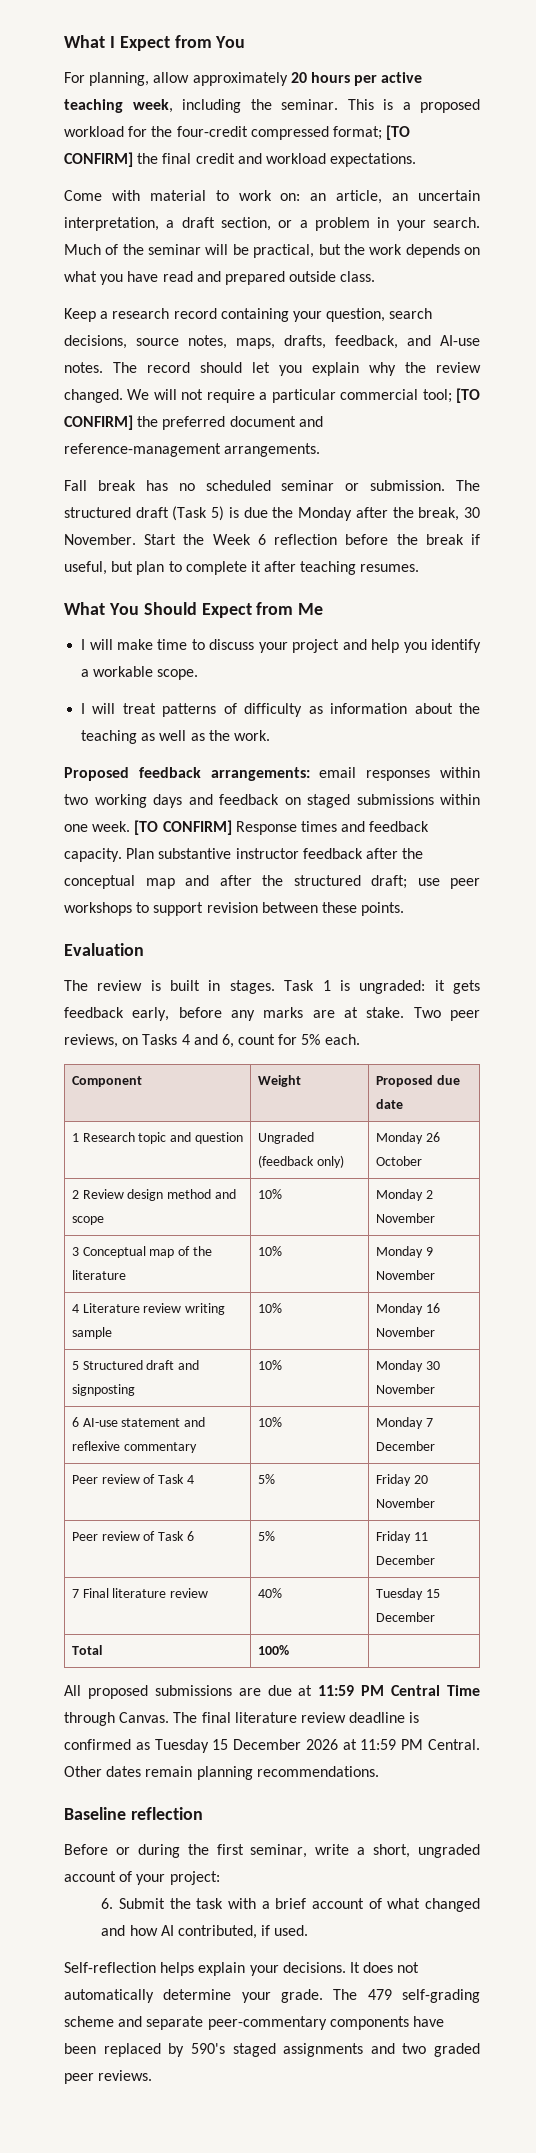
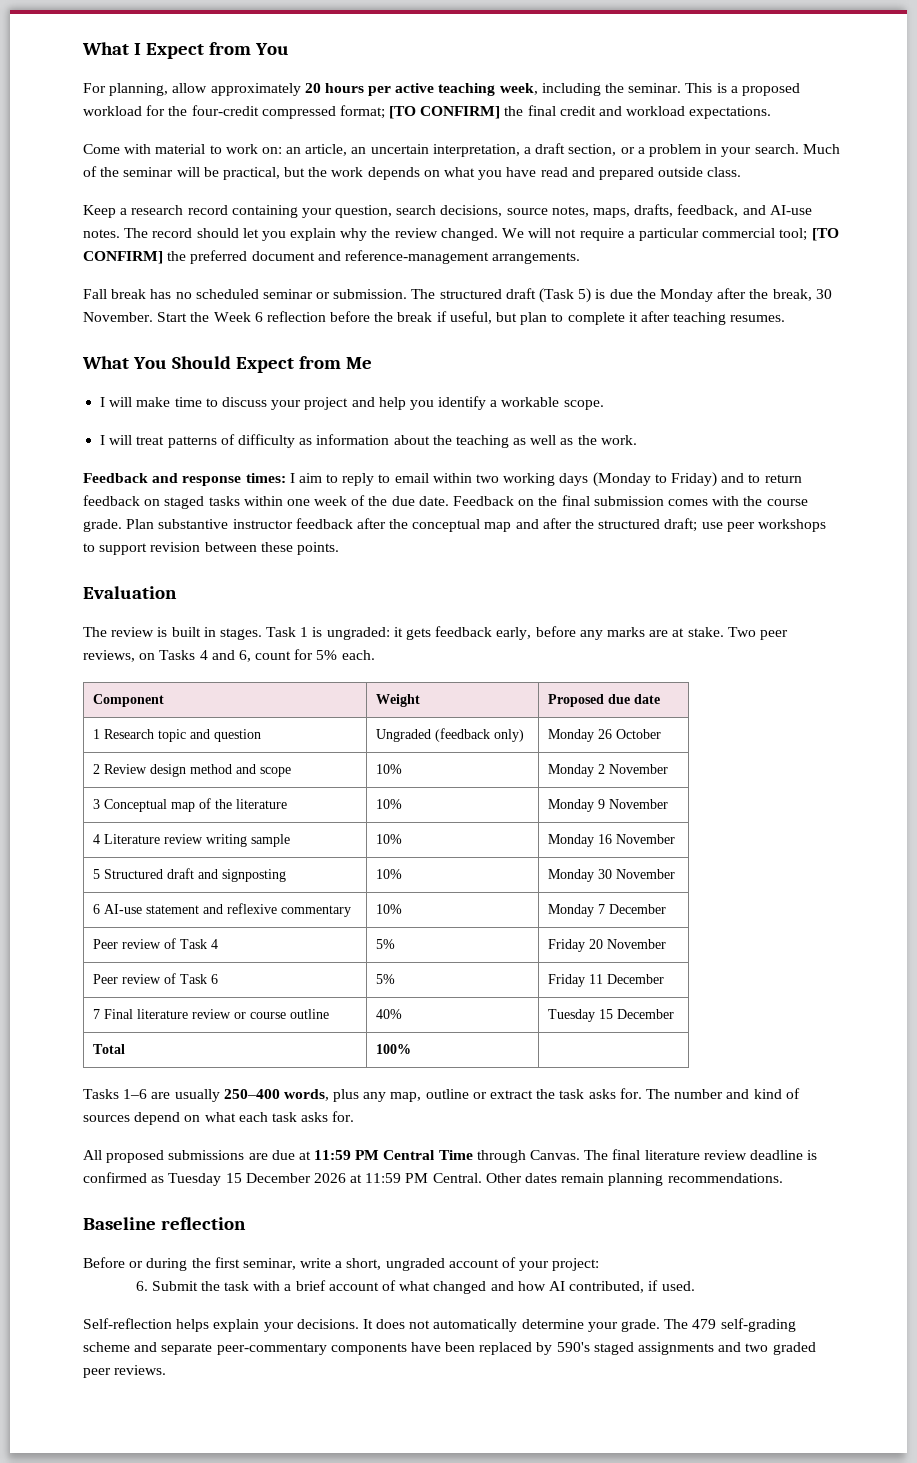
[64,767,481,781] [64,794,213,808] Proposed feedback arrangements: email responses within two working days and -> [83,472,802,487] Feedback and response times: I aim to reply to email within two working days (Monday to Friday) and to return
[356,794,434,805] submissions -> [208,496,240,506] tasks
[92,820,430,835] [64,848,122,862] week. [TO CONFIRM] Response times and feedback capacity. -> [314,495,808,506] [83,519,122,532] week of the due date. Feedback on the final submission comes with the course grade.
(209, 1593) none -> [234,1009,330,1019] or course outline
(289, 1650) none -> [83,1088,800,1102] [83,1111,355,1125] // Tasks 1–6 are usually 250–400 words, plus any map, outline or extract the task asks for. The number and kind of sources depend on what each task asks for.

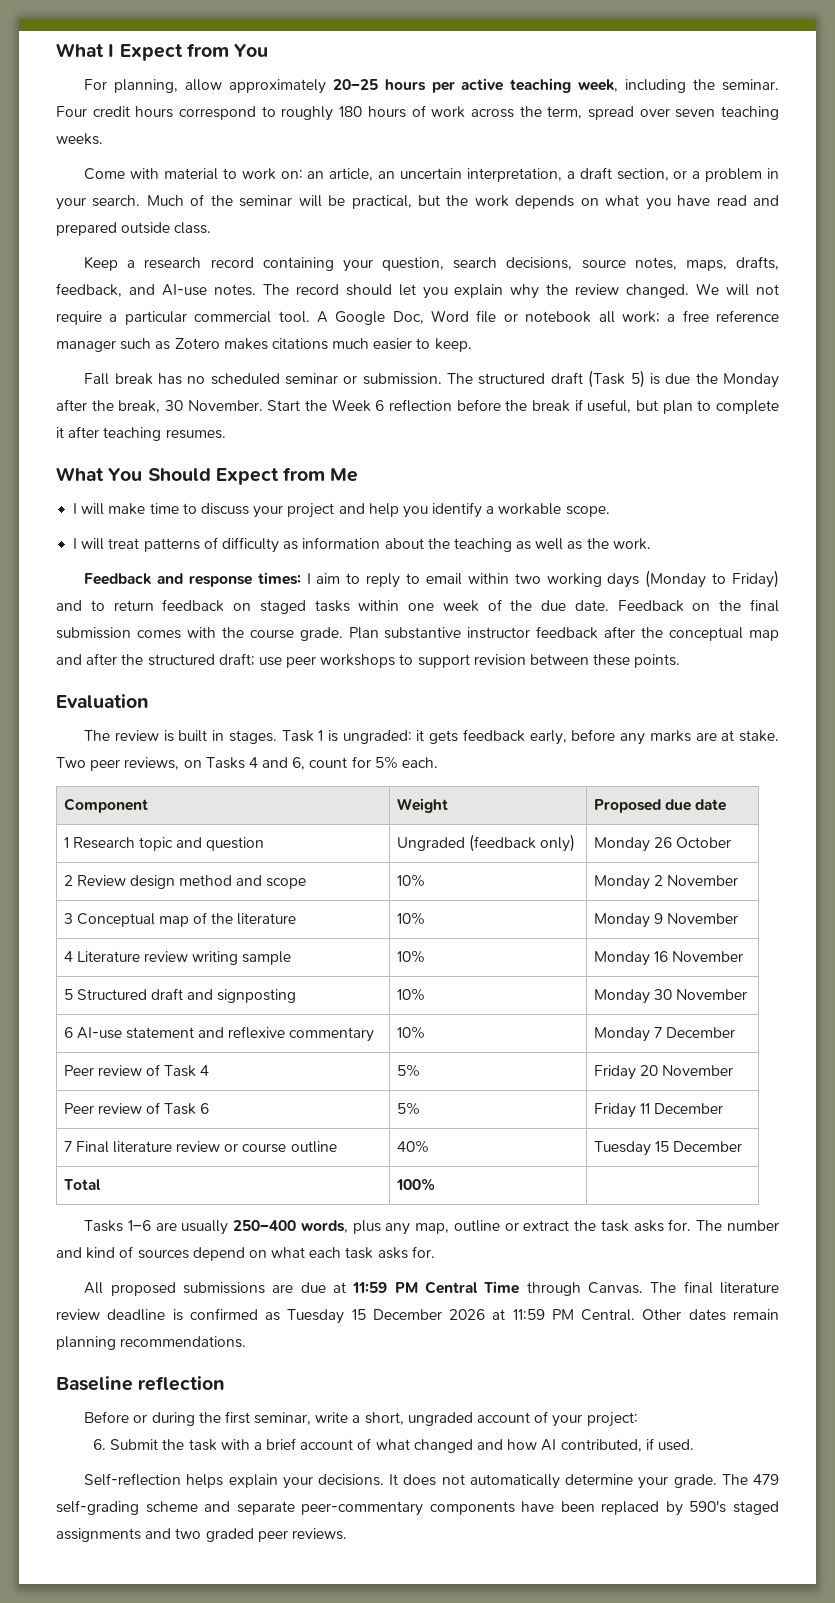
[304,83,321,93] 20 -> [332,79,378,90] 20–25
[685,83,800,96] [83,105,772,119] This is a proposed workload for the four-credit compressed format; [TO CONFIRM] the final credit and workload expectations. -> [56,105,779,121] [56,133,103,145] Four credit hours correspond to roughly 180 hours of work across the term, spread over seven teaching weeks.
[779,228,839,241] [83,250,581,264] tool; [TO CONFIRM] the preferred document and reference-management arrangements. -> [278,310,779,325] [56,338,472,352] tool. A Google Doc, Word file or notebook all work; a free reference manager such as Zotero makes citations much easier to keep.

